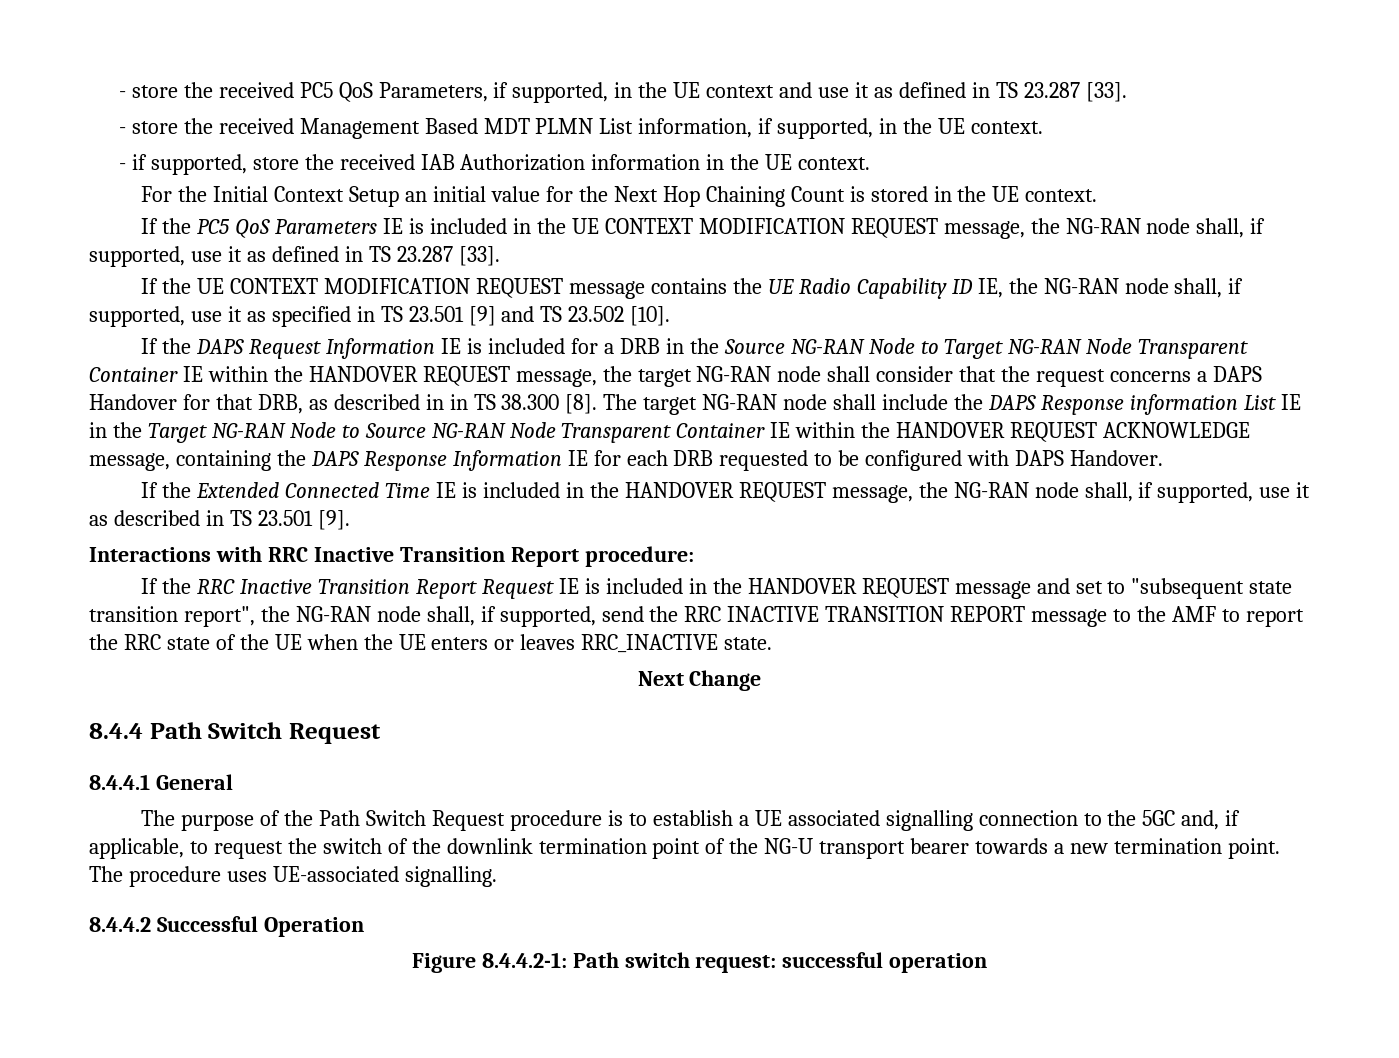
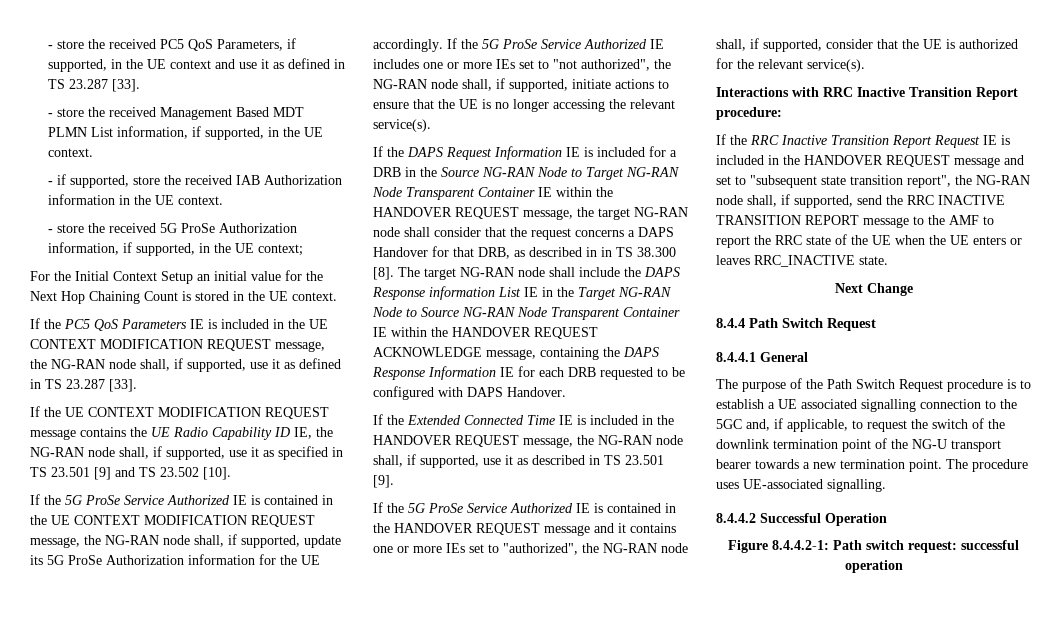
(871, 163) none -> [47,223,297,233] [47,242,303,256] // - store the received 5G ProSe Authorization information, if supported, in the UE context;
(671, 316) none -> [30,494,333,505] [30,515,315,527] [30,534,341,548] [30,554,320,565] [373,38,664,52] [373,59,671,71] [373,78,669,92] [373,99,675,112] [373,119,431,132] // If the 5G ProSe Service Authorized IE is contained in the UE CONTEXT MODIFICATION REQUEST message, the NG-RAN node shall, if supported, update its 5G ProSe Authorization information for the UE accordingly. If the 5G ProSe Service Authorized IE includes one or more IEs set to "not authorized", the NG-RAN node shall, if supported, initiate actions to ensure that the UE is no longer accessing the relevant service(s).
(350, 520) none -> [373,502,676,513] [373,523,676,536] [373,543,688,555] [716,38,1018,52] [716,58,865,72] // If the 5G ProSe Service Authorized IE is contained in the HANDOVER REQUEST message and it contains one or more IEs set to "authorized", the NG-RAN node shall, if supported, consider that the UE is authorized for the relevant service(s).

